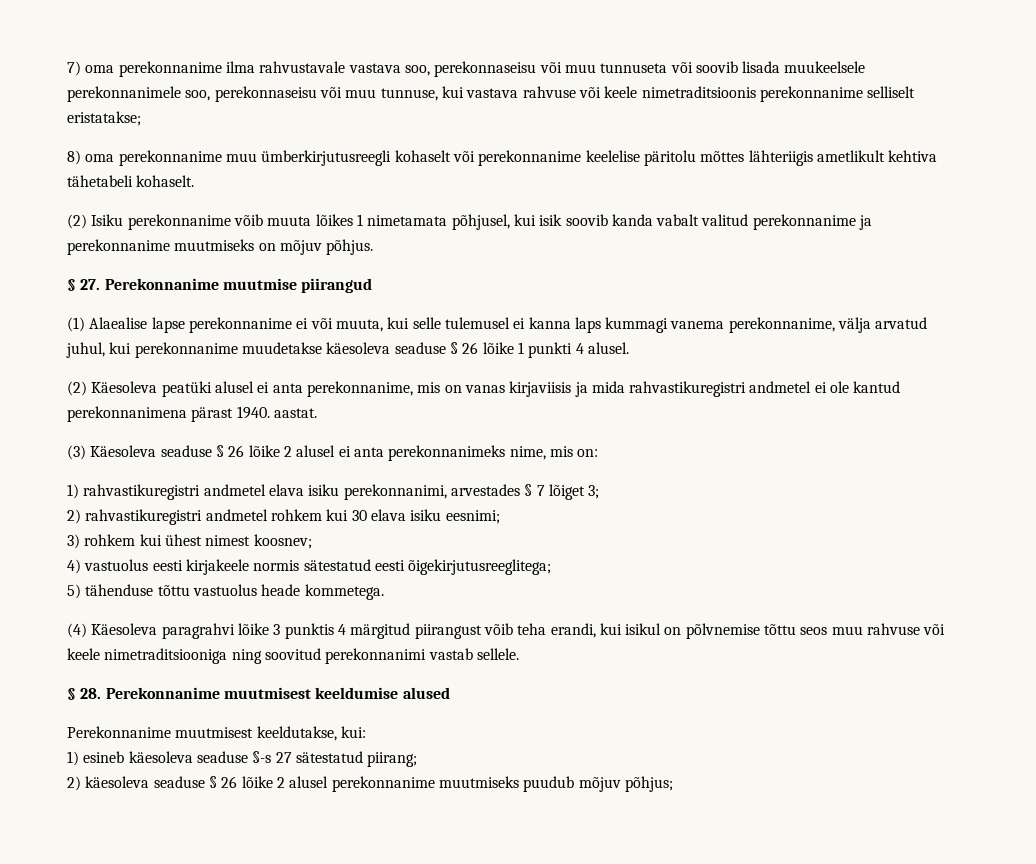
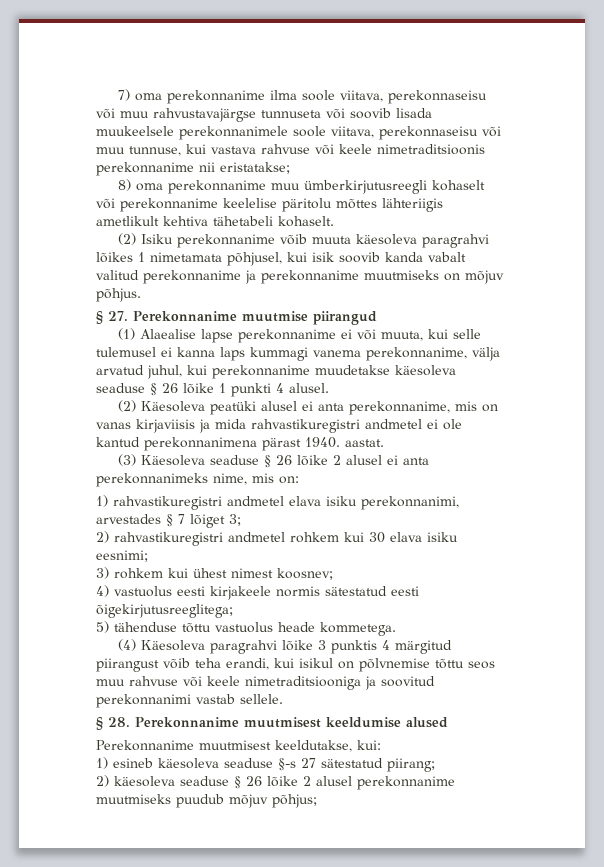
[259,61,596,77] rahvustavale vastava soo, perekonnaseisu või muu -> [302,90,488,104] [96,108,256,122] soole viitava, perekonnaseisu või muu rahvustavajärgse
[185,90,211,101] soo, -> [293,126,374,138] soole viitava,
[867,86,916,98] selliselt -> [199,162,215,172] nii
(312, 221) none -> [356,234,490,248] käesoleva paragrahvi
[231,649,262,664] ning -> [365,676,376,690] ja

